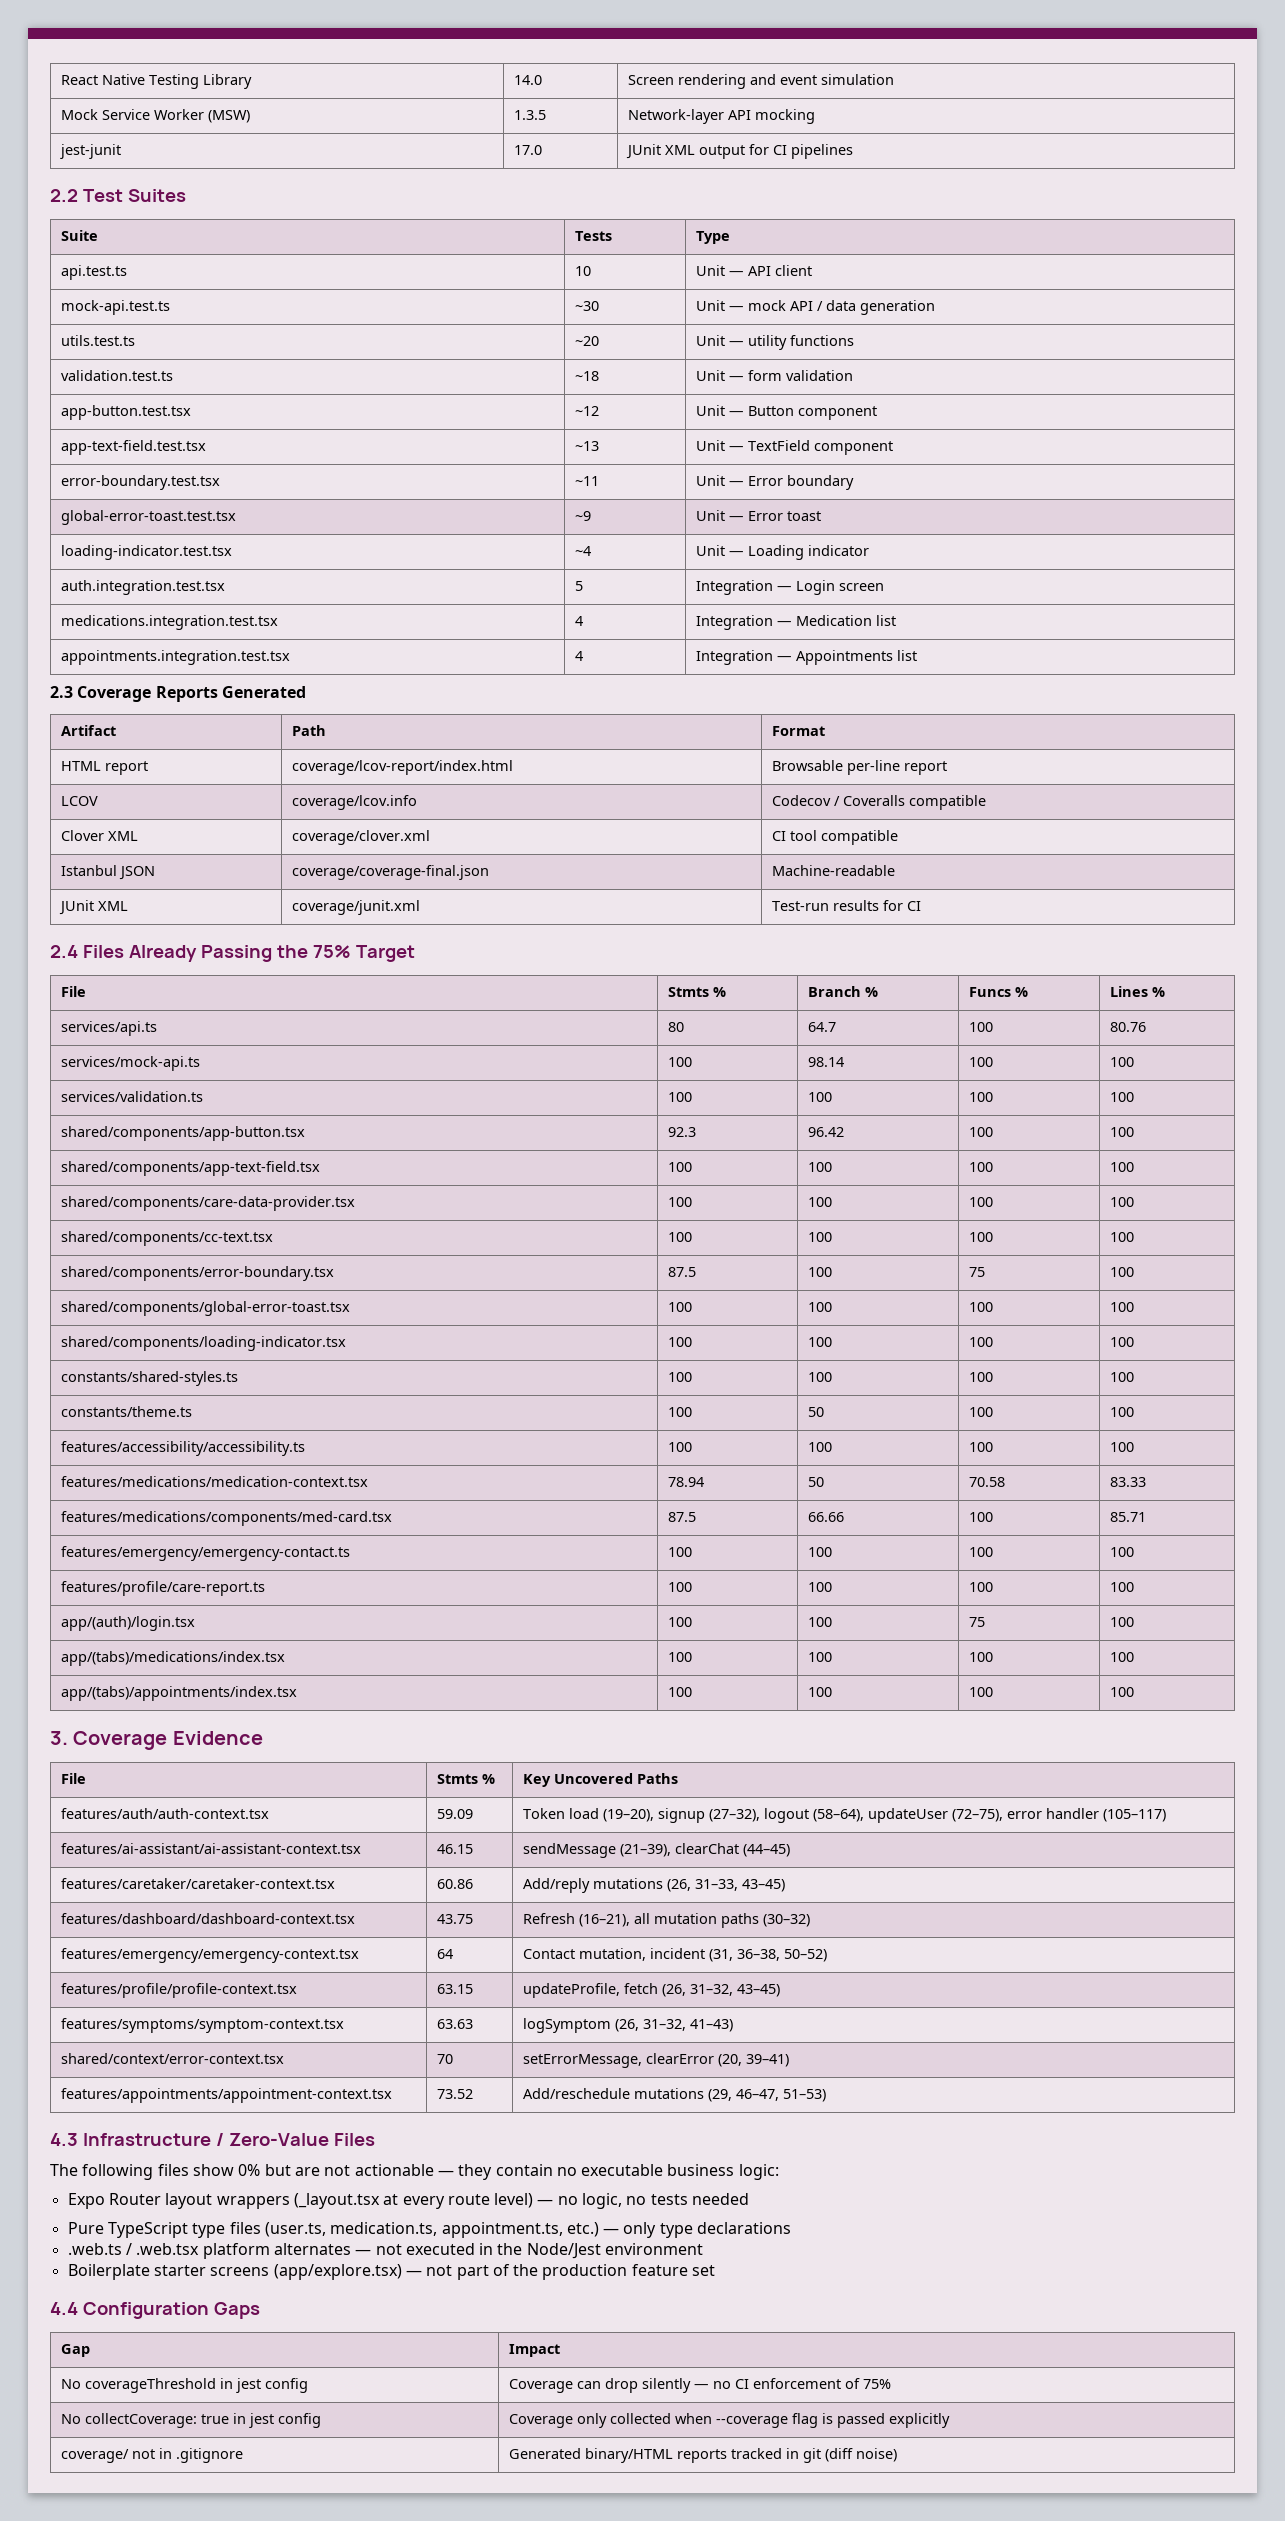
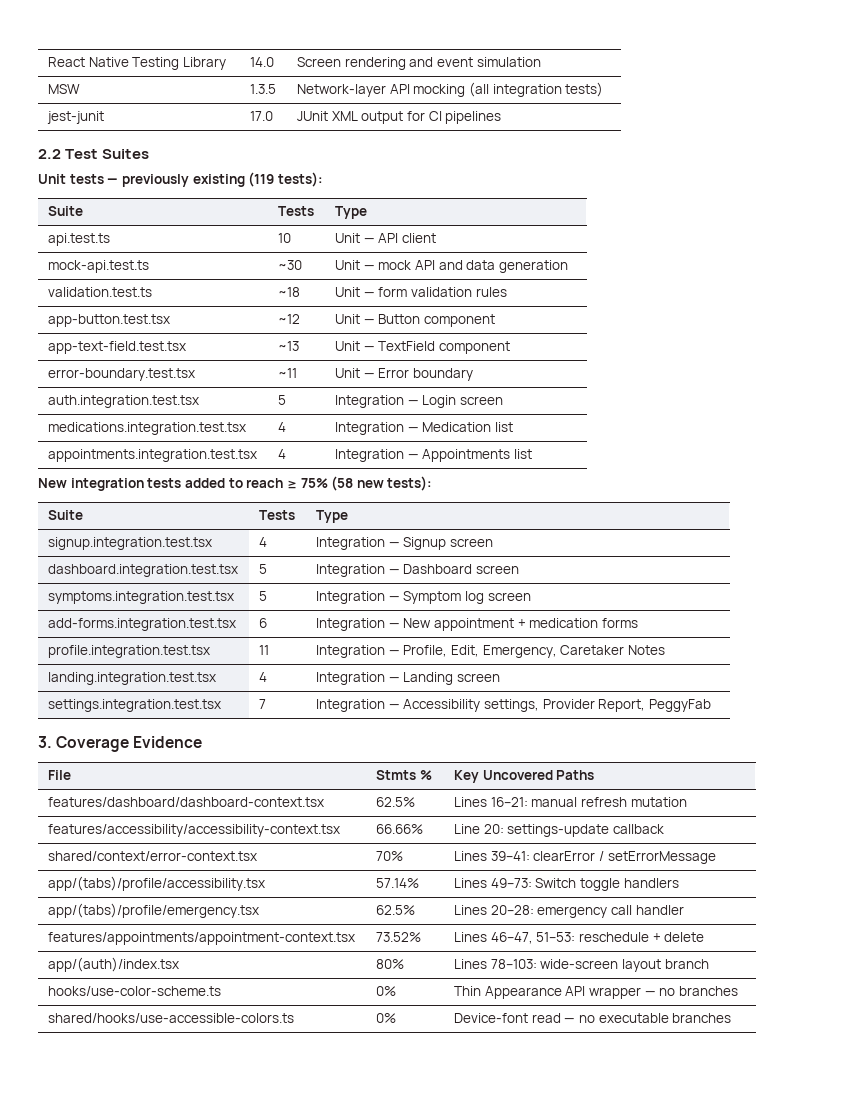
[60,109,250,123] Mock Service Worker (MSW) -> [48,84,81,94] MSW
(815, 116) none -> [469,82,604,97] (all integration tests)
(186, 195) none -> [38,172,323,187] // Unit tests — previously existing (119 tests):
[816,301,823,311] / -> [438,260,463,270] and
[60,335,135,346] [574,336,599,346] [695,335,854,350] // utils.test.ts | ~20 | Unit — utility functions -> (568, 266) none
(853, 375) none -> [475,287,507,297] rules
[60,510,236,525] [574,511,591,521] [695,510,821,521] [60,545,232,560] [574,546,591,556] [695,545,869,560] // global-error-toast.test.tsx | ~9 | Unit — Error toast // loading-indicator.test.tsx | ~4 | Unit — Loading indicator -> (474, 374) none
[50,686,306,702] [60,725,116,736] [291,725,326,736] [771,726,825,736] [60,761,148,775] [291,760,513,775] [771,760,947,775] [60,796,98,806] [291,795,417,810] [771,795,986,810] [60,830,138,841] [291,830,430,845] [771,830,898,845] [60,865,155,880] [291,865,489,880] [771,865,895,876] [58,900,128,915] [291,900,420,915] [771,900,921,911] [50,945,415,962] [60,986,86,997] [667,987,726,997] [807,986,878,997] [968,987,1028,997] [1109,986,1165,997] [60,1021,157,1036] [667,1022,684,1032] [807,1022,836,1032] [968,1022,993,1032] [1109,1022,1146,1032] [60,1056,200,1071] [667,1057,692,1067] [807,1057,844,1067] [968,1057,993,1067] [1109,1057,1134,1067] [60,1091,203,1102] [667,1092,692,1102] [807,1092,832,1102] [968,1092,993,1102] [1109,1092,1134,1102] [60,1126,305,1141] [667,1127,696,1137] [807,1127,844,1137] [968,1127,993,1137] [1109,1127,1134,1137] [60,1161,320,1176] [667,1162,692,1172] [807,1162,832,1172] [968,1162,993,1172] [1109,1162,1134,1172] [60,1196,355,1211] [667,1197,692,1207] [807,1197,832,1207] [968,1197,993,1207] [1109,1197,1134,1207] [60,1231,273,1246] [667,1232,692,1242] [807,1232,832,1242] [968,1232,993,1242] [1109,1232,1134,1242] [60,1266,334,1281] [667,1267,696,1277] [807,1267,832,1277] [968,1267,985,1277] [1109,1267,1134,1277] [60,1301,350,1316] [667,1302,692,1312] [807,1302,832,1312] [968,1302,993,1312] [1109,1302,1134,1312] [60,1336,346,1351] [667,1337,692,1347] [807,1337,832,1347] [968,1337,993,1347] [1109,1337,1134,1347] [60,1371,238,1386] [667,1372,692,1382] [807,1372,832,1382] [968,1372,993,1382] [1109,1372,1134,1382] [60,1406,192,1417] [667,1407,692,1417] [807,1407,824,1417] [968,1407,993,1417] [1109,1407,1134,1417] [60,1441,305,1456] [667,1442,692,1452] [807,1442,832,1452] [968,1442,993,1452] [1109,1442,1134,1452] [60,1476,368,1487] [667,1477,704,1487] [807,1477,824,1487] [968,1477,1005,1487] [1109,1477,1146,1487] [60,1511,392,1526] [667,1512,696,1522] [807,1512,844,1522] [968,1512,993,1522] [1109,1512,1146,1522] [60,1546,350,1561] [667,1547,692,1557] [807,1547,832,1557] [968,1547,993,1557] [1109,1547,1134,1557] [60,1581,265,1596] [667,1582,692,1592] [807,1582,832,1592] [968,1582,993,1592] [1109,1582,1134,1592] [60,1616,195,1631] [667,1617,692,1627] [807,1617,832,1627] [968,1617,985,1627] [1109,1617,1134,1627] [60,1651,285,1666] [667,1652,692,1662] [807,1652,832,1662] [968,1652,993,1662] [1109,1652,1134,1662] [60,1686,297,1701] [667,1687,692,1697] [807,1687,832,1697] [968,1687,993,1697] [1109,1687,1134,1697] 2.3 Coverage Reports Generated // Artifact | Path | Format // HTML report | coverage/lcov-report/index.html | Browsable per-line report // LCOV | coverage/lcov.info | Codecov / Coveralls compatible // Clover XML | coverage/clover.xml | CI tool compatible // Istanbul JSON | coverage/coverage-final.json | Machine-readable // JUnit XML | coverage/junit.xml | Test-run results for CI // 2.4 Files Already Passing the 75% Target // File | Stmts % | Branch % | Funcs % | Lines % // services/api.ts | 80 | 64.7 | 100 | 80.76 // services/mock-api.ts | 100 | 98.14 | 100 | 100 // services/validation.ts | 100 | 100 | 100 | 100 // shared/components/app-button.tsx | 92.3 | 96.42 | 100 | 100 // shared/components/app-text-field.tsx | 100 | 100 | 100 | 100 // shared/components/care-data-provider.tsx | 100 | 100 | 100 | 100 // shared/components/cc-text.tsx | 100 | 100 | 100 | 100 // shared/components/error-boundary.tsx | 87.5 | 100 | 75 | 100 // shared/components/global-error-toast.tsx | 100 | 100 | 100 | 100 // shared/components/loading-indicator.tsx | 100 | 100 | 100 | 100 // constants/shared-styles.ts | 100 | 100 | 100 | 100 // constants/theme.ts | 100 | 50 | 100 | 100 // features/accessibility/accessibility.ts | 100 | 100 | 100 | 100 // features/medications/medication-context.tsx | 78.94 | 50 | 70.58 | 83.33 // features/medications/components/med-card.tsx | 87.5 | 66.66 | 100 | 85.71 // features/emergency/emergency-contact.ts | 100 | 100 | 100 | 100 // features/profile/care-report.ts | 100 | 100 | 100 | 100 // app/(auth)/login.tsx | 100 | 100 | 75 | 100 // app/(tabs)/medications/index.tsx | 100 | 100 | 100 | 100 // app/(tabs)/appointments/index.tsx | 100 | 100 | 100 | 100 -> [38,476,433,491] [48,510,84,520] [259,510,296,520] [316,510,349,523] [48,537,213,550] [259,537,268,547] [316,537,494,550] [48,564,239,577] [259,564,268,574] [316,564,520,577] [48,591,235,604] [259,591,268,601] [316,591,531,604] [48,618,237,631] [259,618,268,628] [316,618,638,631] [48,645,211,658] [259,645,270,655] [316,645,665,658] [48,672,217,685] [259,672,268,682] [316,672,501,685] [48,699,222,712] [259,699,267,709] [316,699,711,712] New integration tests added to reach ≥ 75% (58 new tests): // Suite | Tests | Type // signup.integration.test.tsx | 4 | Integration — Signup screen // dashboard.integration.test.tsx | 5 | Integration — Dashboard screen // symptoms.integration.test.tsx | 5 | Integration — Symptom log screen // add-forms.integration.test.tsx | 6 | Integration — New appointment + medication forms // profile.integration.test.tsx | 11 | Integration — Profile, Edit, Emergency, Caretaker Notes // landing.integration.test.tsx | 4 | Integration — Landing screen // settings.integration.test.tsx | 7 | Integration — Accessibility settings, Provider Report, PeggyFab
[60,1808,269,1819] [436,1809,473,1819] [522,1808,1166,1823] [60,1843,361,1854] [436,1844,473,1854] [522,1843,790,1858] [60,1878,335,1889] [436,1879,473,1889] [522,1878,785,1893] [60,1913,355,1924] [436,1914,473,1924] [522,1913,810,1928] [60,1948,359,1963] [436,1949,453,1959] [522,1948,827,1962] [60,1983,297,1998] [436,1984,473,1994] [522,1983,780,1998] [60,2018,344,2033] [436,2019,473,2029] [522,2018,733,2033] [60,2053,284,2064] [436,2054,453,2064] [522,2053,789,2068] [60,2088,392,2103] [436,2089,473,2099] [522,2088,826,2102] [50,2133,375,2146] [50,2164,779,2180] [67,2193,750,2209] [67,2222,792,2238] [67,2243,704,2259] [67,2264,716,2280] [50,2302,260,2319] [60,2344,90,2357] [508,2344,560,2357] [60,2378,308,2393] [508,2378,891,2393] [60,2413,321,2428] [508,2413,950,2428] [60,2448,243,2463] [508,2448,897,2463] features/auth/auth-context.tsx | 59.09 | Token load (19–20), signup (27–32), logout (58–64), updateUser (72–75), error handler (105–117) // features/ai-assistant/ai-assistant-context.tsx | 46.15 | sendMessage (21–39), clearChat (44–45) // features/caretaker/caretaker-context.tsx | 60.86 | Add/reply mutations (26, 31–33, 43–45) // features/dashboard/dashboard-context.tsx | 43.75 | Refresh (16–21), all mutation paths (30–32) // features/emergency/emergency-context.tsx | 64 | Contact mutation, incident (31, 36–38, 50–52) // features/profile/profile-context.tsx | 63.15 | updateProfile, fetch (26, 31–32, 43–45) // features/symptoms/symptom-context.tsx | 63.63 | logSymptom (26, 31–32, 41–43) // shared/context/error-context.tsx | 70 | setErrorMessage, clearError (20, 39–41) // features/appointments/appointment-context.tsx | 73.52 | Add/reschedule mutations (29, 46–47, 51–53) // 4.3 Infrastructure / Zero-Value Files // The following files show 0% but are not actionable — they contain no executable business logic: // Expo Router layout wrappers (_layout.tsx at every route level) — no logic, no tests needed // Pure TypeScript type files (user.ts, medication.ts, appointment.ts, etc.) — only type declarations // .web.ts / .web.tsx platform alternates — not executed in the Node/Jest environment // Boilerplate starter screens (app/explore.tsx) — not part of the production feature set // 4.4 Configuration Gaps // Gap | Impact // No coverageThreshold in jest config | Coverage can drop silently — no CI enforcement of 75% // No collectCoverage: true in jest config | Coverage only collected when --coverage flag is passed explicitly // coverage/ not in .gitignore | Generated binary/HTML reports tracked in git (diff noise) -> [48,797,325,807] [376,797,416,807] [454,797,687,807] [48,824,341,837] [376,824,424,834] [454,824,665,837] [48,851,258,861] [376,851,404,861] [454,851,716,864] [48,876,266,891] [376,878,420,888] [454,878,679,891] [48,903,260,918] [376,905,416,915] [454,905,684,918] [48,932,356,945] [376,932,422,942] [454,932,705,944] [48,957,180,972] [376,959,405,969] [454,959,709,972] [48,986,222,996] [376,986,397,996] [454,986,738,999] [48,1013,295,1023] [376,1013,397,1023] [454,1013,732,1023] features/dashboard/dashboard-context.tsx | 62.5% | Lines 16–21: manual refresh mutation // features/accessibility/accessibility-context.tsx | 66.66% | Line 20: settings-update callback // shared/context/error-context.tsx | 70% | Lines 39–41: clearError / setErrorMessage // app/(tabs)/profile/accessibility.tsx | 57.14% | Lines 49–73: Switch toggle handlers // app/(tabs)/profile/emergency.tsx | 62.5% | Lines 20–28: emergency call handler // features/appointments/appointment-context.tsx | 73.52% | Lines 46–47, 51–53: reschedule + delete // app/(auth)/index.tsx | 80% | Lines 78–103: wide-screen layout branch // hooks/use-color-scheme.ts | 0% | Thin Appearance API wrapper — no branches // shared/hooks/use-accessible-colors.ts | 0% | Device-font read — no executable branches

